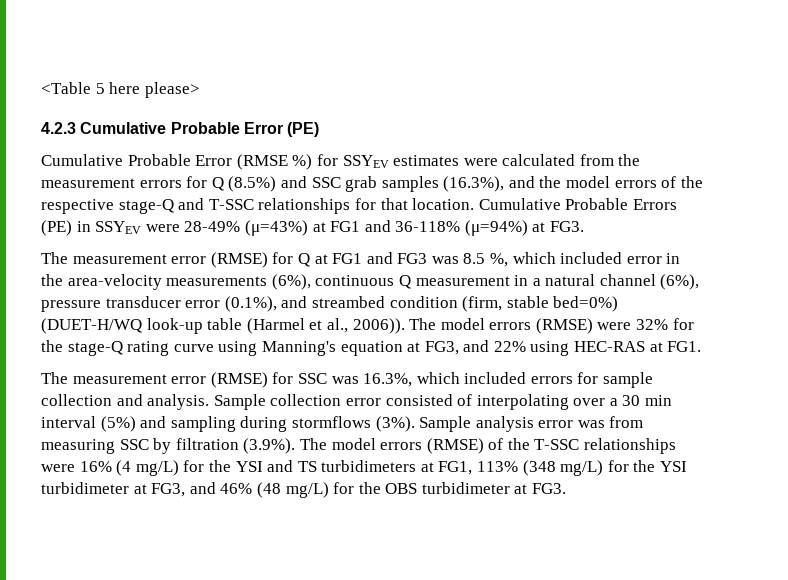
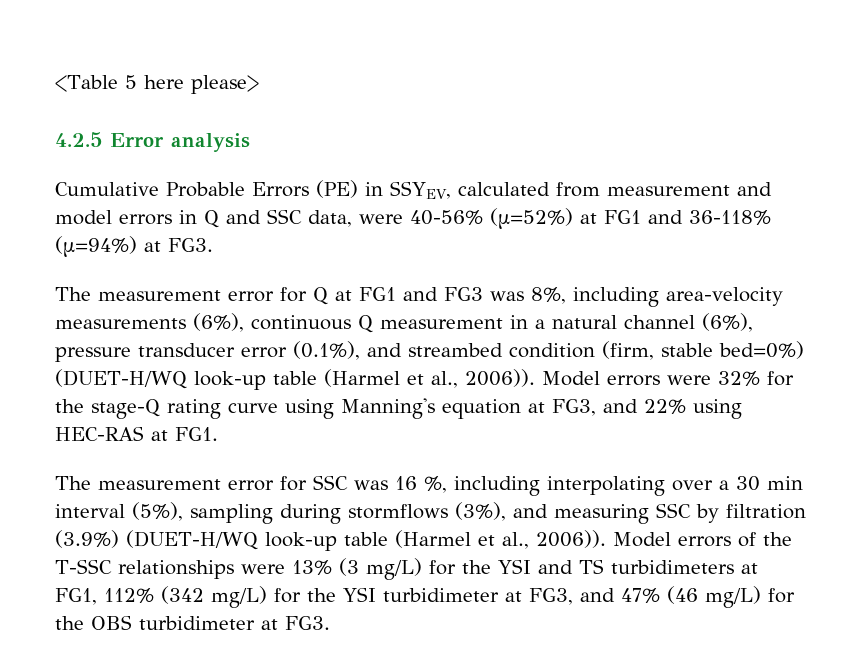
[41,122,320,137] [41,154,641,170] [41,176,703,192] [41,198,677,214] [41,220,308,236] 4.2.3 Cumulative Probable Error (PE) // Cumulative Probable Error (RMSE %) for SSYEV estimates were calculated from the measurement errors for Q (8.5%) and SSC grab samples (16.3%), and the model errors of the respective stage-Q and T-SSC relationships for that location. Cumulative Probable Errors (PE) in SSYEV were 28-49% (μ=43%) -> [55,132,250,152] [55,180,772,199] [55,208,573,229] 4.2.5 Error analysis // Cumulative Probable Errors (PE) in SSYEV, calculated from measurement and model errors in Q and SSC data, were 40-56% (μ=52%)
[210,252,268,268] (RMSE) -> (274, 296) none
[463,252,681,267] [41,274,63,286] 8.5 %, which included error in the -> [531,287,659,307] 8%, including
[409,318,593,334] The model errors (RMSE) -> [542,371,660,386] Model errors
[210,372,268,388] (RMSE) -> (274, 485) none
[363,372,654,388] [41,394,473,410] 16.3%, which included errors for sample collection and analysis. Sample collection error consisted of -> [395,476,540,496] 16 %, including
[100,416,167,432] (5%) and -> [132,502,183,521] (5%),
[375,416,644,432] [41,438,484,454] (3%). Sample analysis error was from measuring SSC by filtration (3.9%). The model errors (RMSE) -> [455,502,806,524] [55,530,731,551] (3%), and measuring SSC by filtration (3.9%) (DUET-H/WQ look-up table (Harmel et al., 2006)). Model errors
[79,460,132,476] 16% (4 -> [292,558,359,576] 13% (3
[477,460,556,476] 113% (348 -> [104,586,204,604] 112% (342
[220,482,281,498] 46% (48 -> [621,586,698,604] 47% (46

